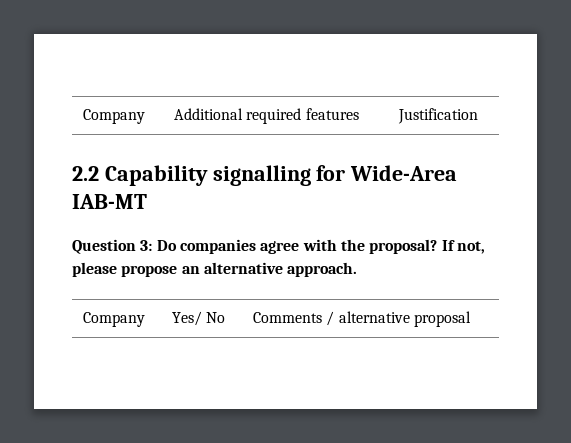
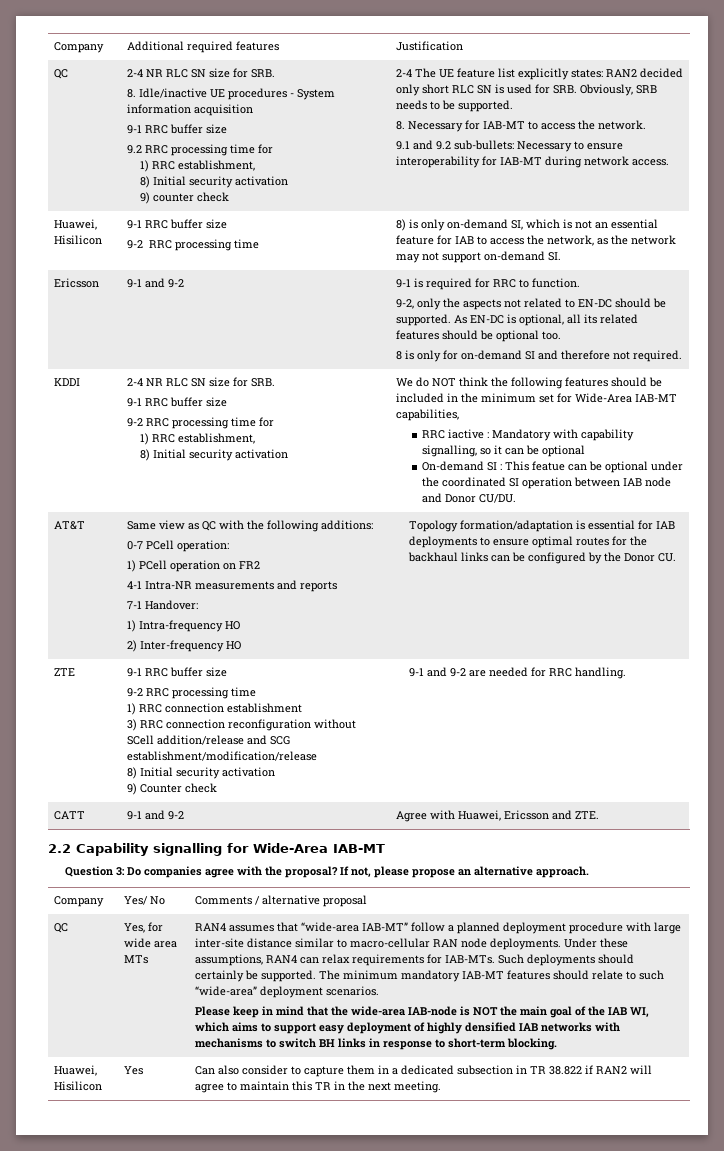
(479, 116) none -> [54,69,69,79] [127,68,276,78] [127,88,336,100] [127,104,254,116] [127,124,228,134] [127,144,274,156] [140,160,256,172] [140,176,289,188] [140,192,230,204] [396,68,684,80] [396,84,658,96] [396,100,514,112] [396,120,647,132] [396,140,624,152] [396,156,670,168] [54,219,98,230] [54,235,103,245] [127,219,228,229] [127,239,259,251] [396,219,659,231] [396,235,677,246] [396,251,562,263] [54,278,100,288] [127,278,185,288] [396,278,581,290] [396,298,667,310] [396,314,639,326] [396,330,562,342] [396,350,683,362] [54,378,81,386] [127,377,276,387] [127,397,228,407] [127,417,275,429] [140,433,256,445] [140,449,289,461] [396,377,663,389] [396,393,678,403] [396,409,460,421] [421,429,634,441] [421,445,585,457] [421,461,683,473] [421,477,671,489] [421,493,516,503] [54,521,86,530] [127,520,374,532] [127,540,230,552] [127,560,261,572] [127,580,338,592] [127,600,199,610] [127,620,241,632] [127,640,242,652] [409,520,676,532] [409,536,648,548] [408,552,677,564] [54,668,76,676] [127,667,228,677] [127,687,257,699] [127,703,303,715] [127,719,357,731] [127,735,291,745] [127,751,318,761] [127,767,276,779] [127,783,218,795] [409,667,627,679] [54,811,86,820] [127,810,185,820] [396,810,600,822] // QC | 2-4 NR RLC SN size for SRB. // 8. Idle/inactive UE procedures - System information acquisition // 9-1 RRC buffer size // 9.2 RRC processing time for // 1) RRC establishment, // 8) Initial security activation // 9) counter check | 2-4 The UE feature list explicitly states: RAN2 decided only short RLC SN is used for SRB. Obviously, SRB needs to be supported. // 8. Necessary for IAB-MT to access the network. // 9.1 and 9.2 sub-bullets: Necessary to ensure interoperability for IAB-MT during network access. // Huawei, Hisilicon | 9-1 RRC buffer size // 9-2 RRC processing time | 8) is only on-demand SI, which is not an essential feature for IAB to access the network, as the network may not support on-demand SI. // Ericsson | 9-1 and 9-2 | 9-1 is required for RRC to function. // 9-2, only the aspects not related to EN-DC should be supported. As EN-DC is optional, all its related features should be optional too. // 8 is only for on-demand SI and therefore not required. // KDDI | 2-4 NR RLC SN size for SRB. // 9-1 RRC buffer size // 9-2 RRC processing time for // 1) RRC establishment, // 8) Initial security activation | We do NOT think the following features should be included in the minimum set for Wide-Area IAB-MT capabilities, // RRC iactive : Mandatory with capability signalling, so it can be optional // On-demand SI : This featue can be optional under the coordinated SI operation between IAB node and Donor CU/DU. // AT&T | Same view as QC with the following additions: // 0-7 PCell operation: // 1) PCell operation on FR2 // 4-1 Intra-NR measurements and reports // 7-1 Handover: // 1) Intra-frequency HO // 2) Inter-frequency HO | Topology formation/adaptation is essential for IAB deployments to ensure optimal routes for the backhaul links can be configured by the Donor CU. // ZTE | 9-1 RRC buffer size // 9-2 RRC processing time // 1) RRC connection establishment // 3) RRC connection reconfiguration without SCell addition/release and SCG establishment/modification/release // 8) Initial security activation // 9) Counter check | 9-1 and 9-2 are needed for RRC handling. // CATT | 9-1 and 9-2 | Agree with Huawei, Ericsson and ZTE.
(471, 319) none -> [54,923,69,933] [124,922,164,933] [124,938,178,948] [124,955,149,964] [195,922,682,934] [195,938,629,950] [195,954,635,966] [195,970,665,982] [195,986,380,998] [195,1006,650,1018] [195,1022,621,1034] [195,1038,558,1050] [54,1065,98,1076] [54,1081,103,1091] [124,1066,144,1075] [195,1065,653,1077] [195,1081,442,1093] // QC | Yes, for wide area MTs | RAN4 assumes that “wide-area IAB-MT” follow a planned deployment procedure with large inter-site distance similar to macro-cellular RAN node deployments. Under these assumptions, RAN4 can relax requirements for IAB-MTs. Such deployments should certainly be supported. The minimum mandatory IAB-MT features should relate to such “wide-area” deployment scenarios. // Please keep in mind that the wide-area IAB-node is NOT the main goal of the IAB WI, which aims to support easy deployment of highly densified IAB networks with mechanisms to switch BH links in response to short-term blocking. // Huawei, Hisilicon | Yes | Can also consider to capture them in a dedicated subsection in TR 38.822 if RAN2 will agree to maintain this TR in the next meeting.

